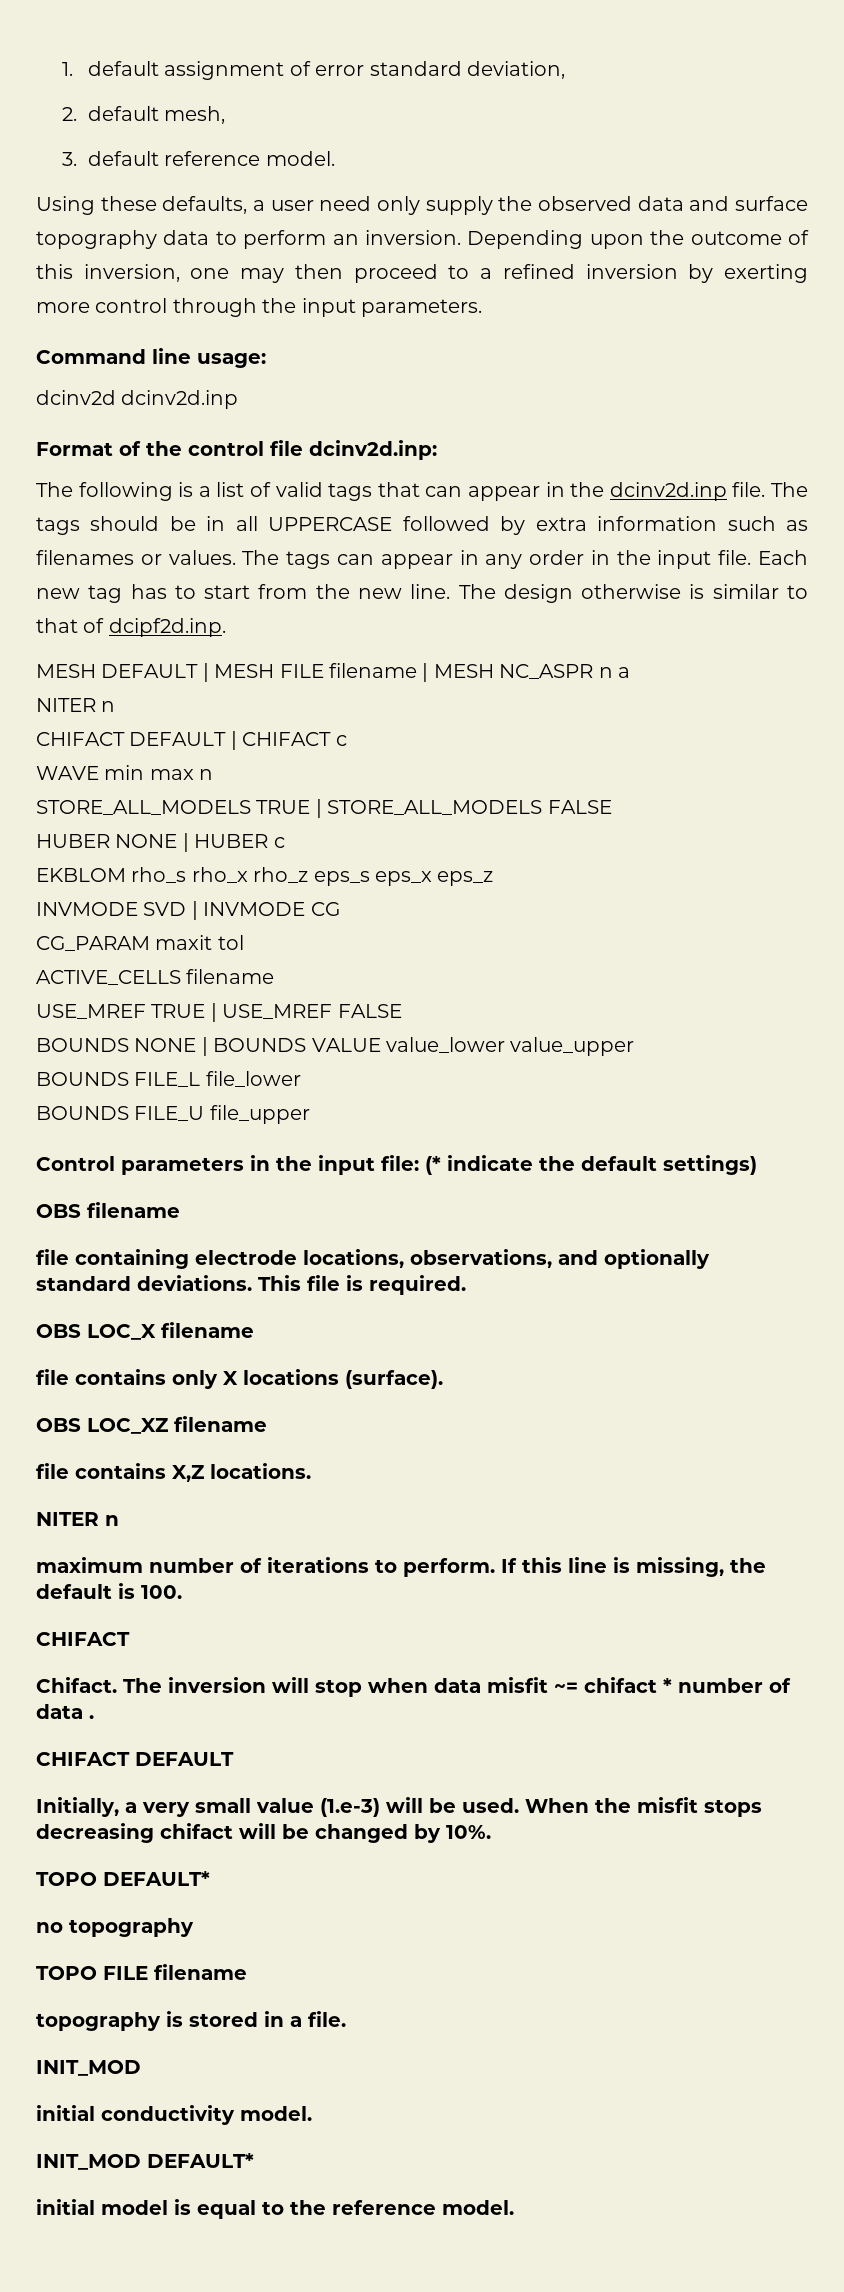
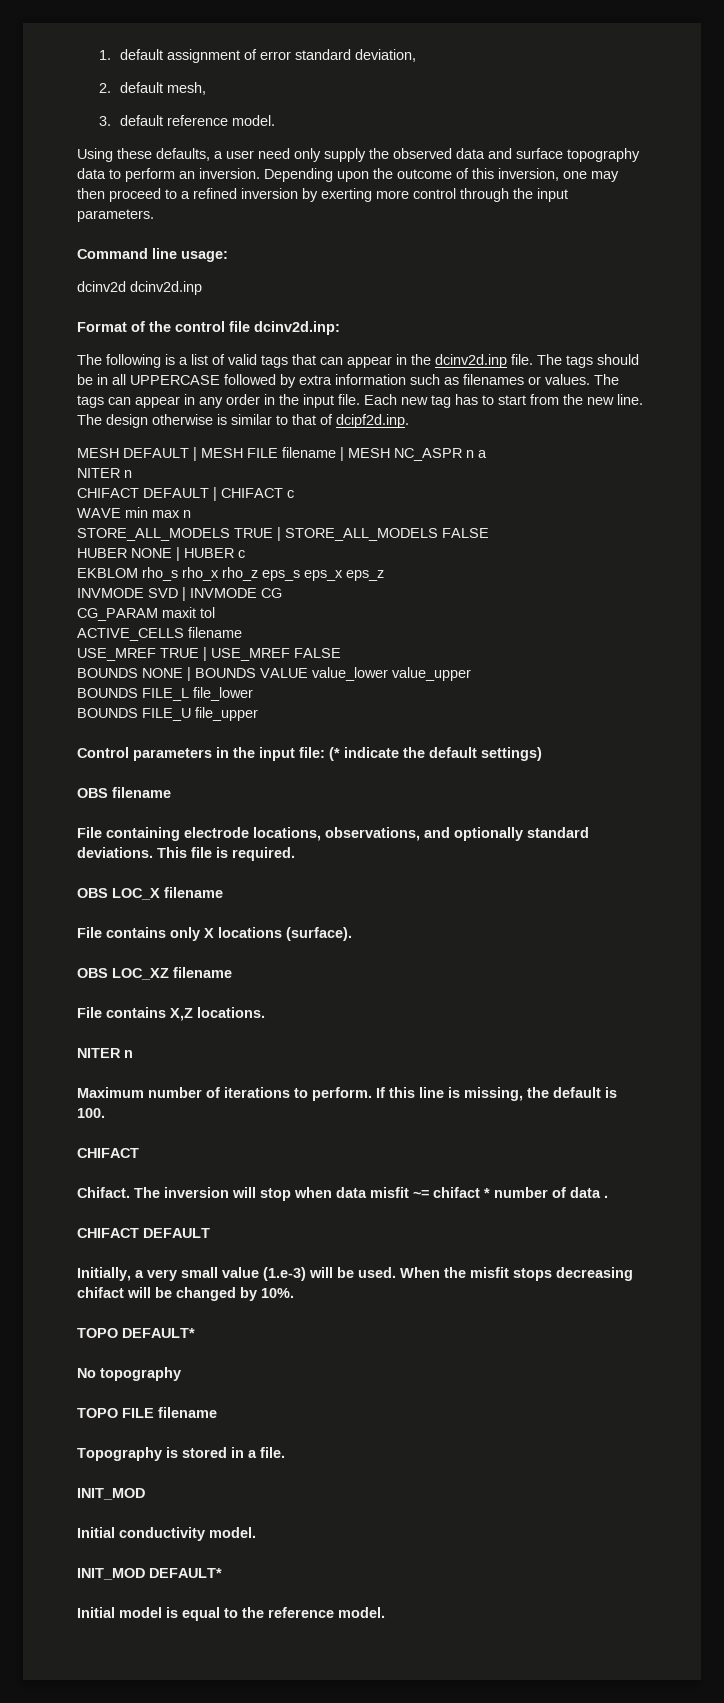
[36,1249,69,1265] file -> [77,827,102,838] File
[36,1369,69,1385] file -> [77,927,102,938] File
[36,1463,69,1479] file -> [77,1007,102,1018] File
[36,1557,143,1573] maximum -> [77,1087,144,1098] Maximum
[36,1922,63,1933] no -> [77,1368,96,1378] No
[36,2012,161,2031] topography -> [77,1447,162,1461] Topography
[36,2105,95,2121] initial -> [77,1527,115,1538] Initial
[36,2199,95,2215] initial -> [77,1607,115,1618] Initial

